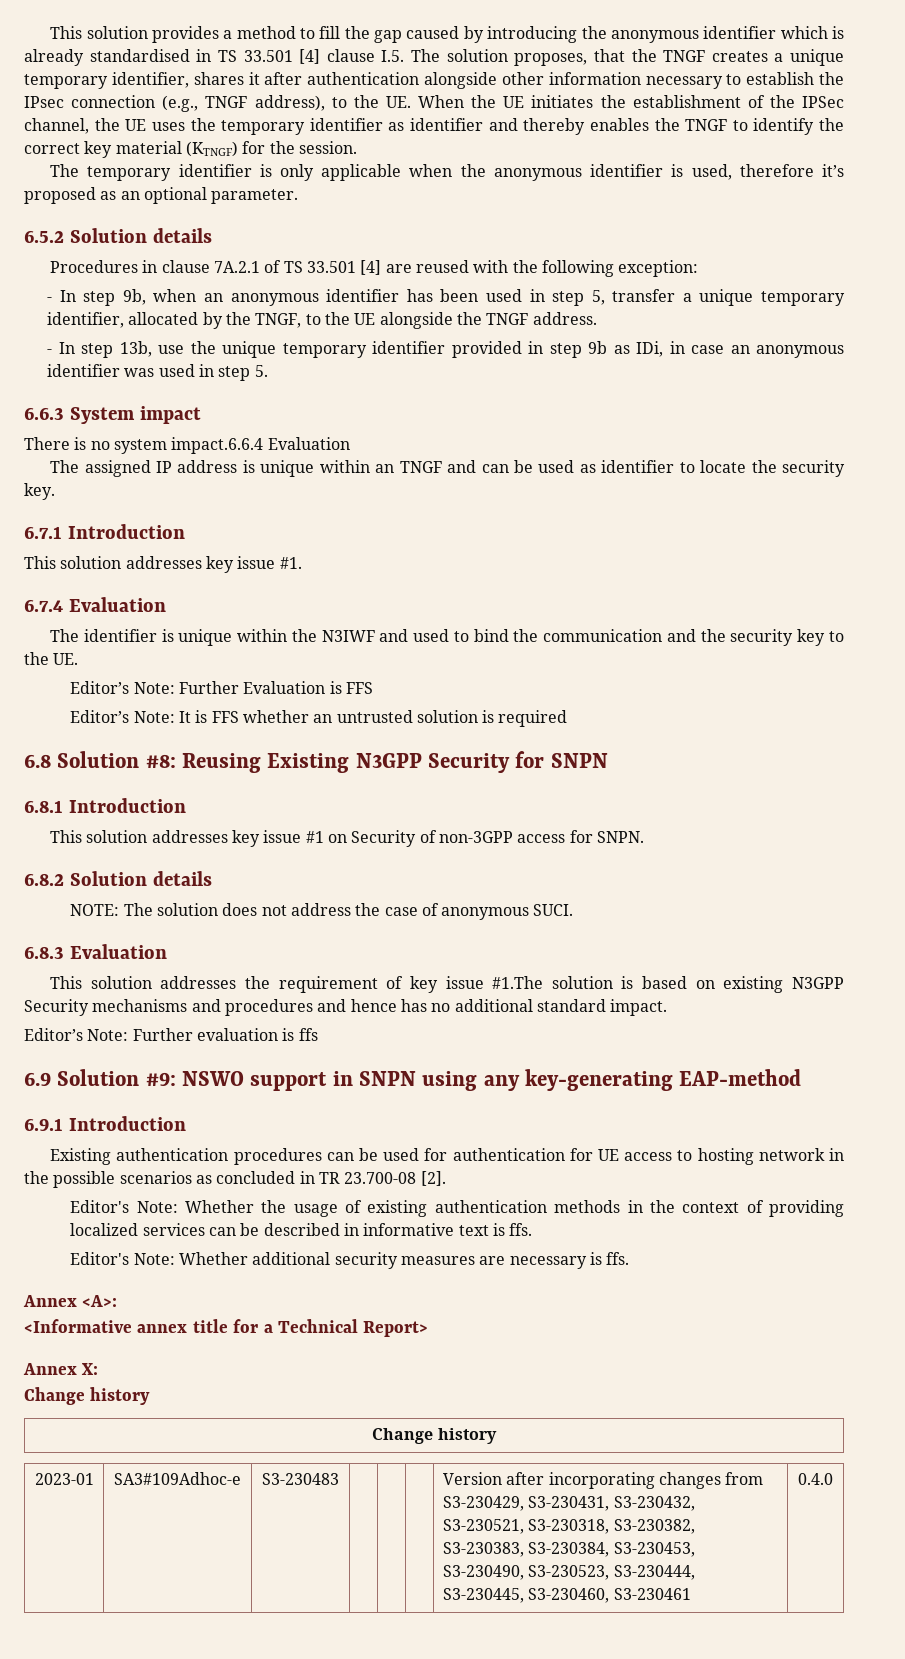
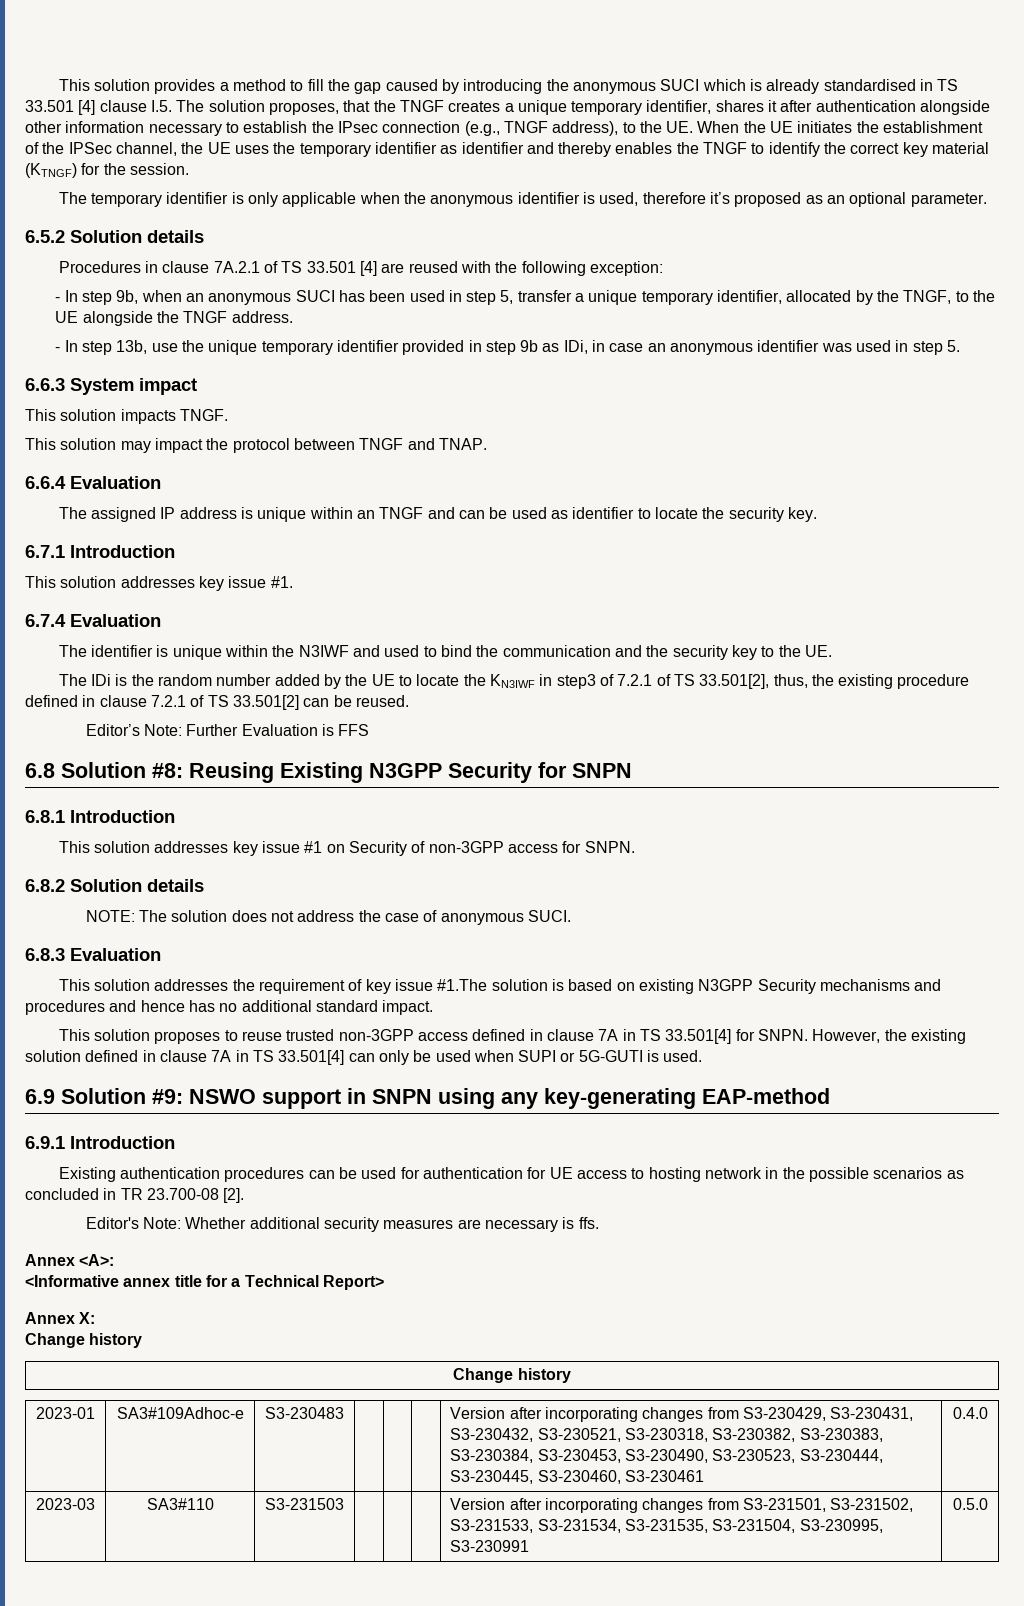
[703,26,777,39] identifier -> [660,79,700,91] SUCI
[326,289,400,302] identifier -> [295,290,335,302] SUCI
[24,437,264,454] There is no system impact.6.6.4 -> [25,409,228,424] [25,438,487,453] [25,476,66,489] This solution impacts TNGF. // This solution may impact the protocol between TNGF and TNAP. // 6.6.4
(79, 659) none -> [58,674,970,689] [25,695,409,710] // The IDi is the random number added by the UE to locate the KN3IWF in step3 of 7.2.1 of TS 33.501[2], thus, the existing procedure defined in clause 7.2.1 of TS 33.501[2] can be reused.
[70,710,568,727] // Editor’s Note: It is FFS whether an untrusted solution is required -> (370, 730) none
[24,1028,318,1041] Editor’s Note: Further evaluation is ffs -> [58,1029,966,1044] [25,1050,703,1065] This solution proposes to reuse trusted non-3GPP access defined in clause 7A in TS 33.501[4] for SNPN. However, the existing solution defined in clause 7A in TS 33.501[4] can only be used when SUPI or 5G-GUTI is used.
[70,1200,845,1217] [70,1223,533,1236] // Editor's Note: Whether the usage of existing authentication methods in the context of providing localized services can be described in informative text is ffs. -> (245, 1195) none
(833, 1479) none -> [36,1498,95,1510] [146,1498,214,1510] [265,1498,344,1510] [450,1498,914,1513] [450,1519,883,1533] [450,1540,530,1552] [952,1498,988,1510] // 2023-03 | SA3#110 | S3-231503 | | | | Version after incorporating changes from S3-231501, S3-231502, S3-231533, S3-231534, S3-231535, S3-231504, S3-230995, S3-230991 | 0.5.0

